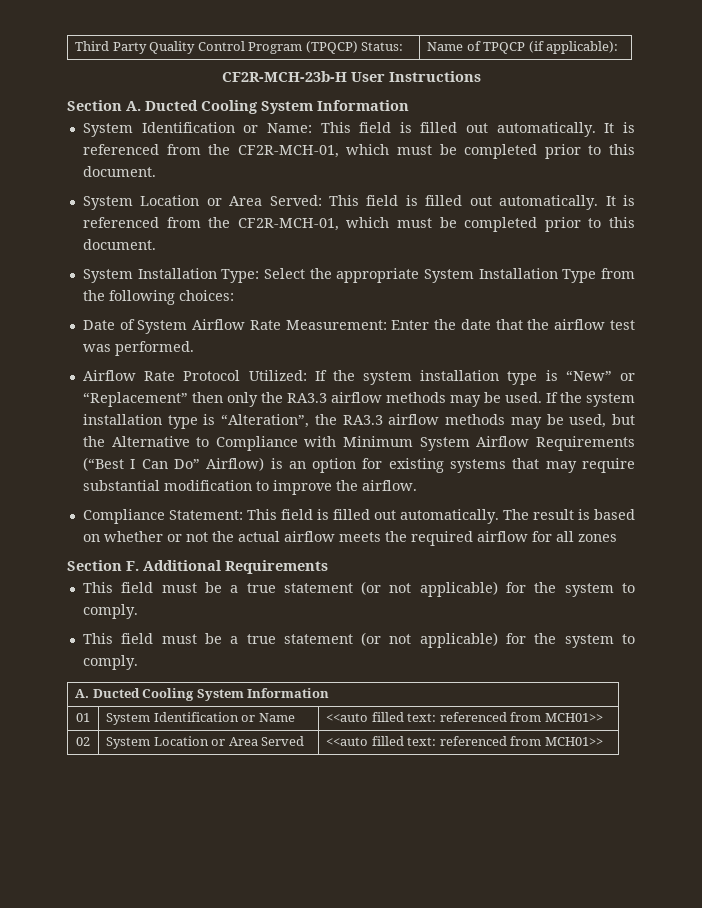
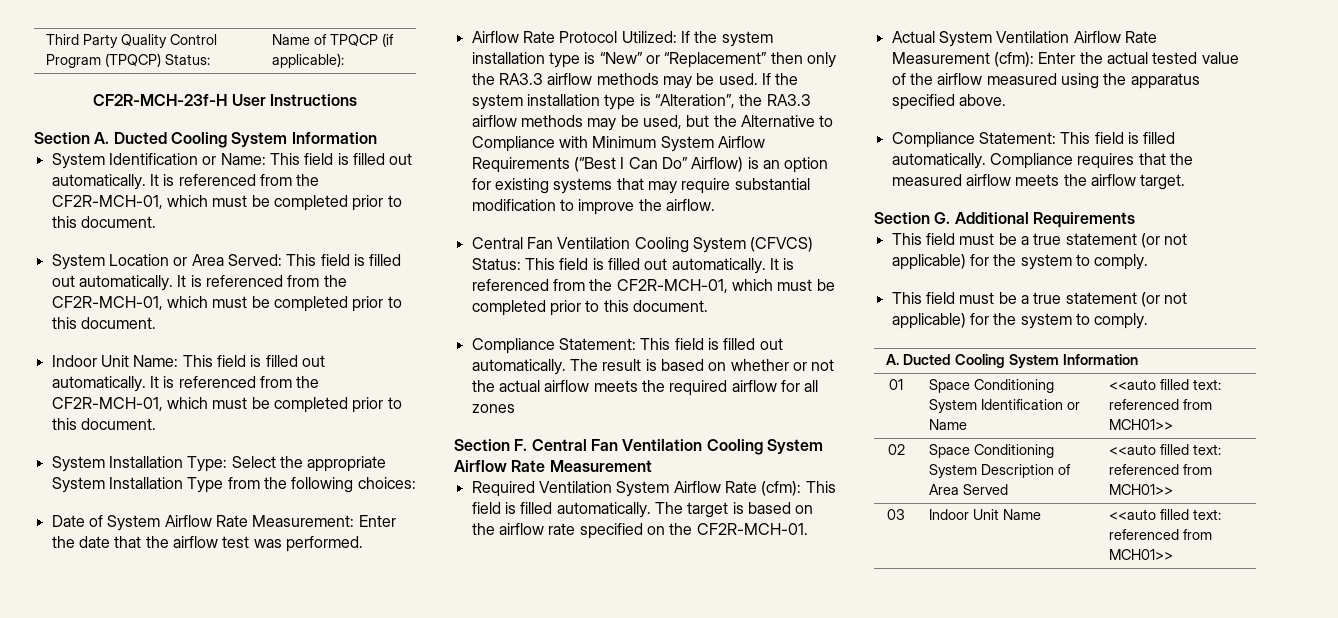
[221,71,347,82] CF2R-MCH-23b-H -> [93,94,228,106] CF2R-MCH-23f-H
(156, 244) none -> [51,355,325,367] [51,376,320,392] [51,397,402,413] [51,418,156,430] // Indoor Unit Name: This field is filled out automatically. It is referenced from the CF2R-MCH-01, which must be completed prior to this document.
(417, 485) none -> [471,237,814,253] [471,258,795,274] [471,279,835,293] [471,300,708,316] // Central Fan Ventilation Cooling System (CFVCS) Status: This field is filled out automatically. It is referenced from the CF2R-MCH-01, which must be completed prior to this document.
(139, 566) none -> [531,439,823,455] [454,460,652,472] [471,481,836,497] [471,502,814,518] [471,523,808,539] [891,31,1157,47] [891,52,1239,67] [891,73,1200,89] [891,94,1006,110] [891,132,1176,148] [891,153,1193,169] [891,174,1186,190] [874,212,951,224] Central Fan Ventilation Cooling System Airflow Rate Measurement // Required Ventilation System Airflow Rate (cfm): This field is filled automatically. The target is based on the airflow rate specified on the CF2R-MCH-01. // Actual System Ventilation Airflow Rate Measurement (cfm): Enter the actual tested value of the airflow measured using the apparatus specified above. // Compliance Statement: This field is filled automatically. Compliance requires that the measured airflow meets the airflow target. // Section G.
(90, 717) none -> [929,379,1055,393] Space Conditioning
[106,736,226,749] System Location or -> [929,444,1055,458] [929,464,1072,478] Space Conditioning System Description of
(603, 741) none -> [887,509,905,520] [929,509,1042,520] [1109,509,1222,520] [1109,529,1213,540] [1109,549,1174,560] // 03 | Indoor Unit Name | <<auto filled text: referenced from MCH01>>

